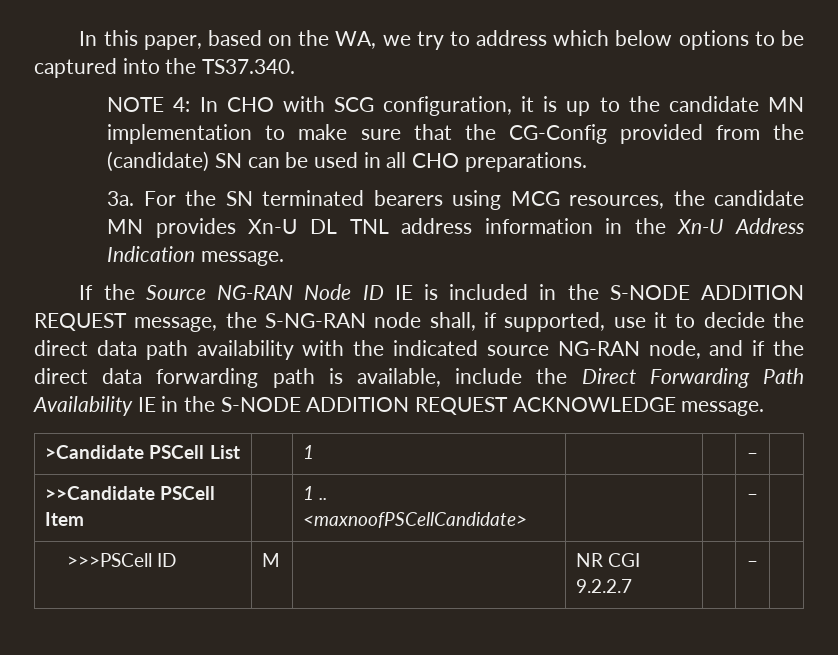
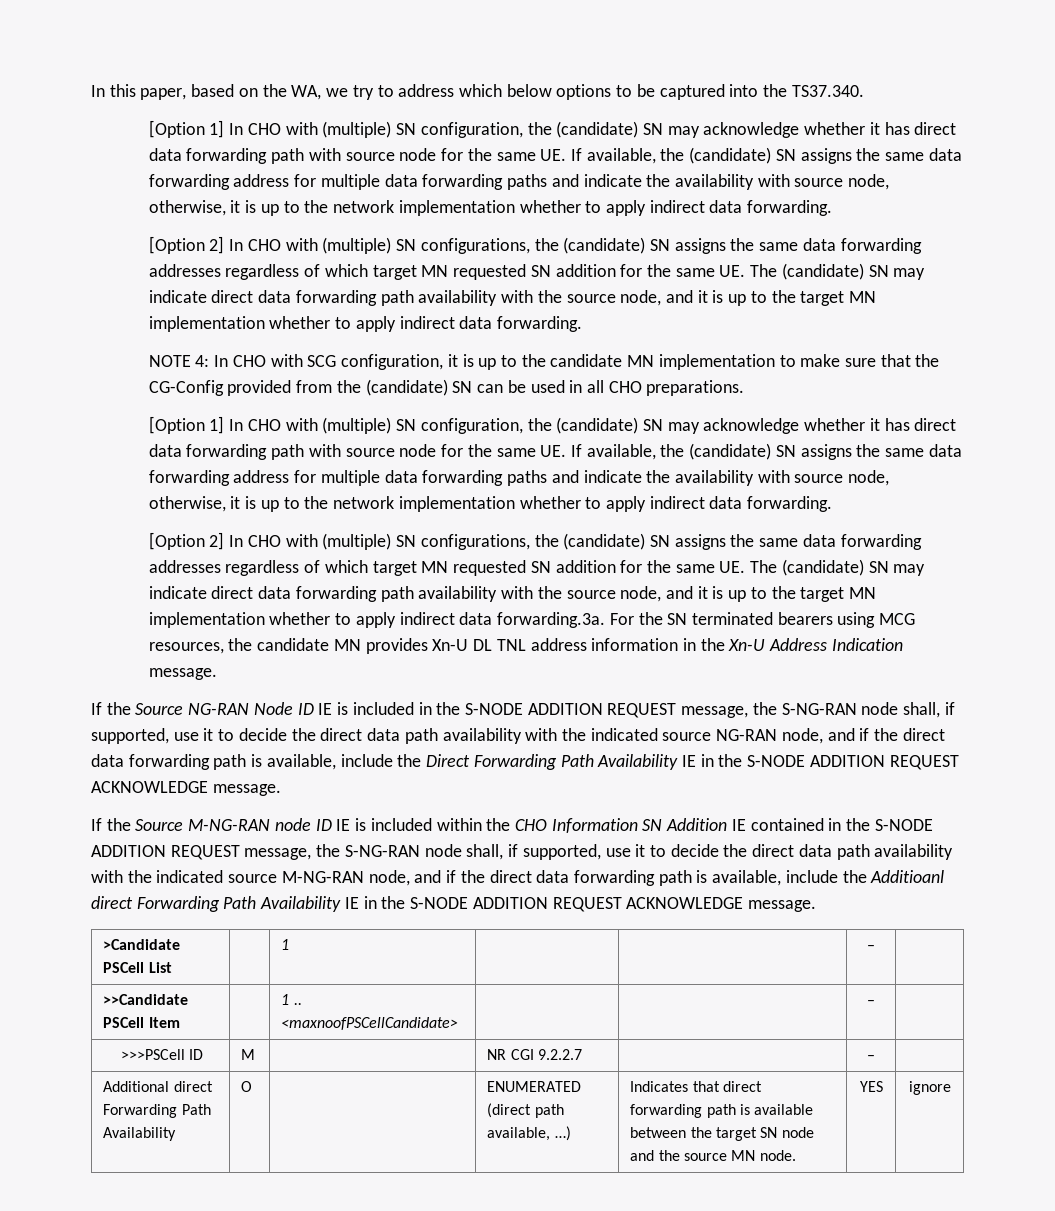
(296, 66) none -> [148,120,957,138] [148,147,962,164] [148,174,890,190] [148,200,833,216] [148,236,922,254] [148,263,926,280] [148,290,877,306] [148,316,583,332] // [Option 1] In CHO with (multiple) SN configuration, the (candidate) SN may acknowledge whether it has direct data forwarding path with source node for the same UE. If available, the (candidate) SN assigns the same data forwarding address for multiple data forwarding paths and indicate the availability with source node, otherwise, it is up to the network implementation whether to apply indirect data forwarding. // [Option 2] In CHO with (multiple) SN configurations, the (candidate) SN assigns the same data forwarding addresses regardless of which target MN requested SN addition for the same UE. The (candidate) SN may indicate direct data forwarding path availability with the source node, and it is up to the target MN implementation whether to apply indirect data forwarding.
[107,191,135,206] 3a. -> [148,416,957,434] [148,443,962,460] [148,470,890,486] [148,496,833,512] [148,532,922,550] [148,559,926,576] [148,586,877,602] [148,612,606,628] [Option 1] In CHO with (multiple) SN configuration, the (candidate) SN may acknowledge whether it has direct data forwarding path with source node for the same UE. If available, the (candidate) SN assigns the same data forwarding address for multiple data forwarding paths and indicate the availability with source node, otherwise, it is up to the network implementation whether to apply indirect data forwarding. // [Option 2] In CHO with (multiple) SN configurations, the (candidate) SN assigns the same data forwarding addresses regardless of which target MN requested SN addition for the same UE. The (candidate) SN may indicate direct data forwarding path availability with the source node, and it is up to the target MN implementation whether to apply indirect data forwarding.3a.
(765, 408) none -> [91,818,933,833] [91,844,954,860] [91,870,945,886] [91,896,816,912] // If the Source M-NG-RAN node ID IE is included within the CHO Information SN Addition IE contained in the S-NODE ADDITION REQUEST message, the S-NG-RAN node shall, if supported, use it to decide the direct data path availability with the indicated source M-NG-RAN node, and if the direct data forwarding path is available, include the Additioanl direct Forwarding Path Availability IE in the S-NODE ADDITION REQUEST ACKNOWLEDGE message.
(758, 564) none -> [103,1081,213,1092] [103,1104,211,1118] [103,1127,177,1141] [241,1081,253,1092] [487,1081,582,1092] [487,1103,564,1118] [487,1126,571,1141] [630,1081,762,1092] [630,1104,814,1118] [630,1127,814,1141] [630,1150,796,1161] [859,1081,883,1092] [908,1081,951,1095] // Additional direct Forwarding Path Availability | O | | ENUMERATED (direct path available, …) | Indicates that direct forwarding path is available between the target SN node and the source MN node. | YES | ignore

